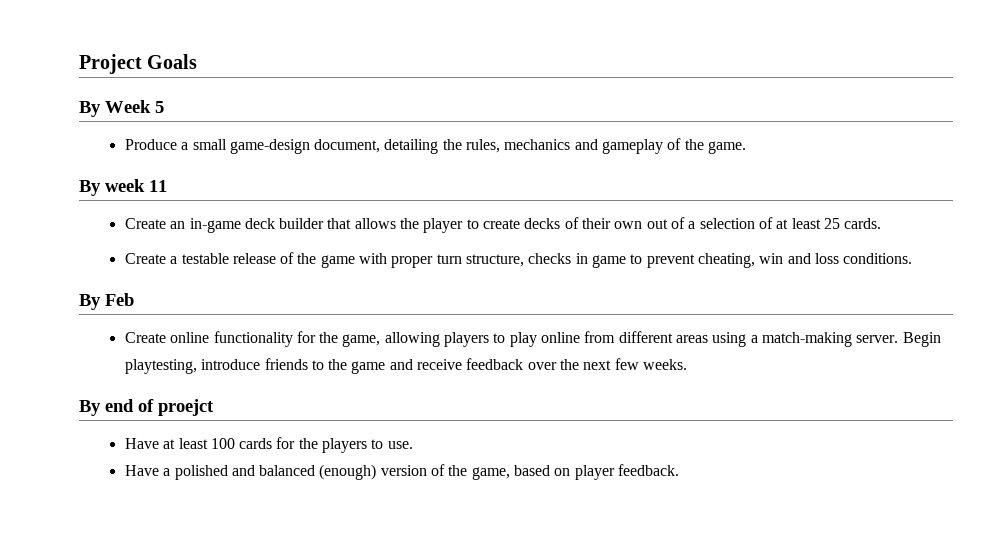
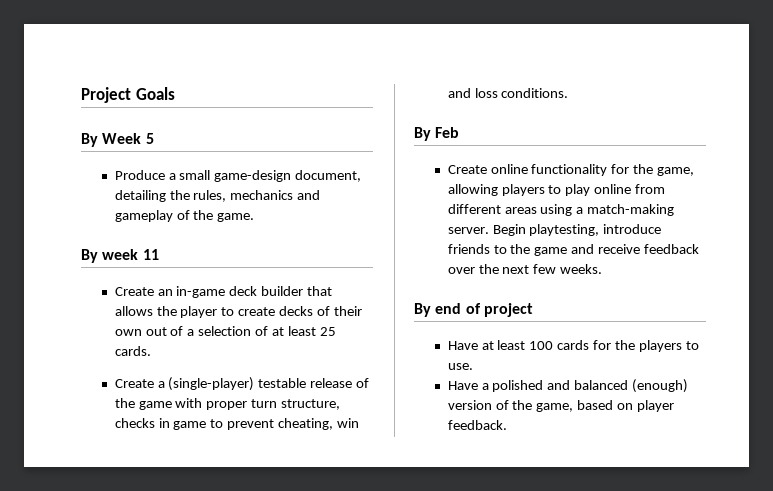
(178, 260) none -> [168,377,255,391] (single-player)
[158,399,214,416] proejct -> [483,303,533,317] project

